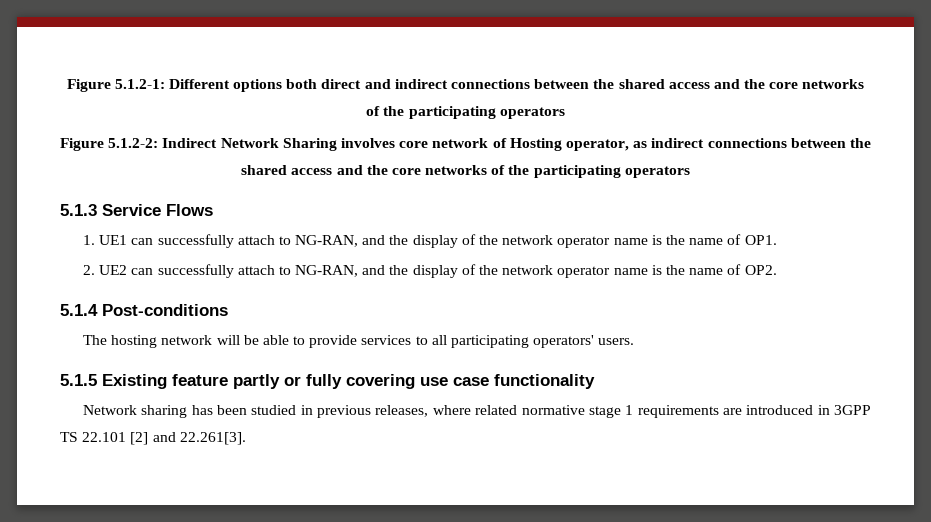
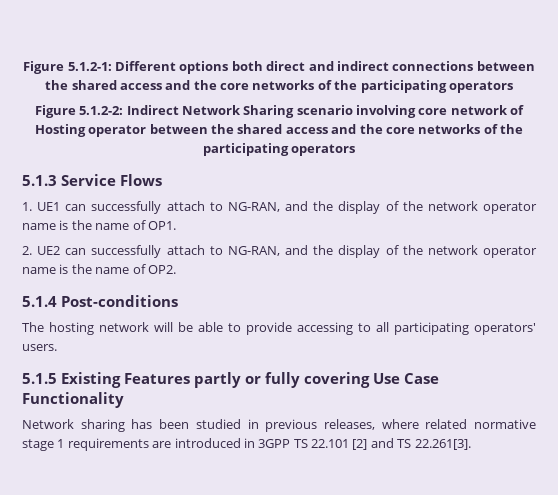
[341,138,396,148] involves -> [296,105,417,118] scenario involving
[565,138,787,151] operator, as indirect connections -> [88,125,147,137] operator
[361,335,412,345] services -> [297,322,353,335] accessing
[172,374,228,386] feature -> [124,373,190,384] Features
[420,374,595,389] use case functionality -> [373,373,439,384] [22,392,124,408] Use Case Functionality
(176, 437) none -> [397,439,412,448] TS

